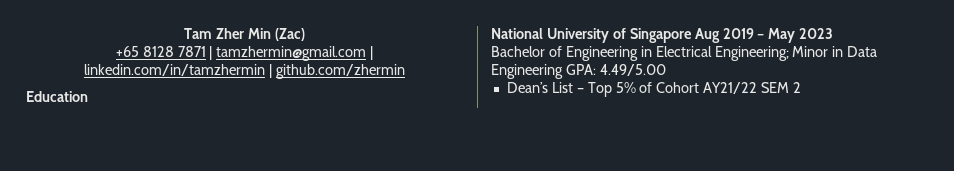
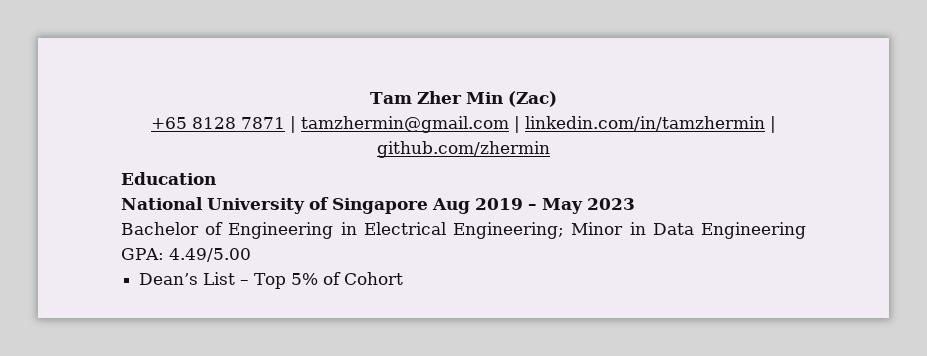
[703,82,802,94] AY21/22 SEM 2 -> (404, 278) none

